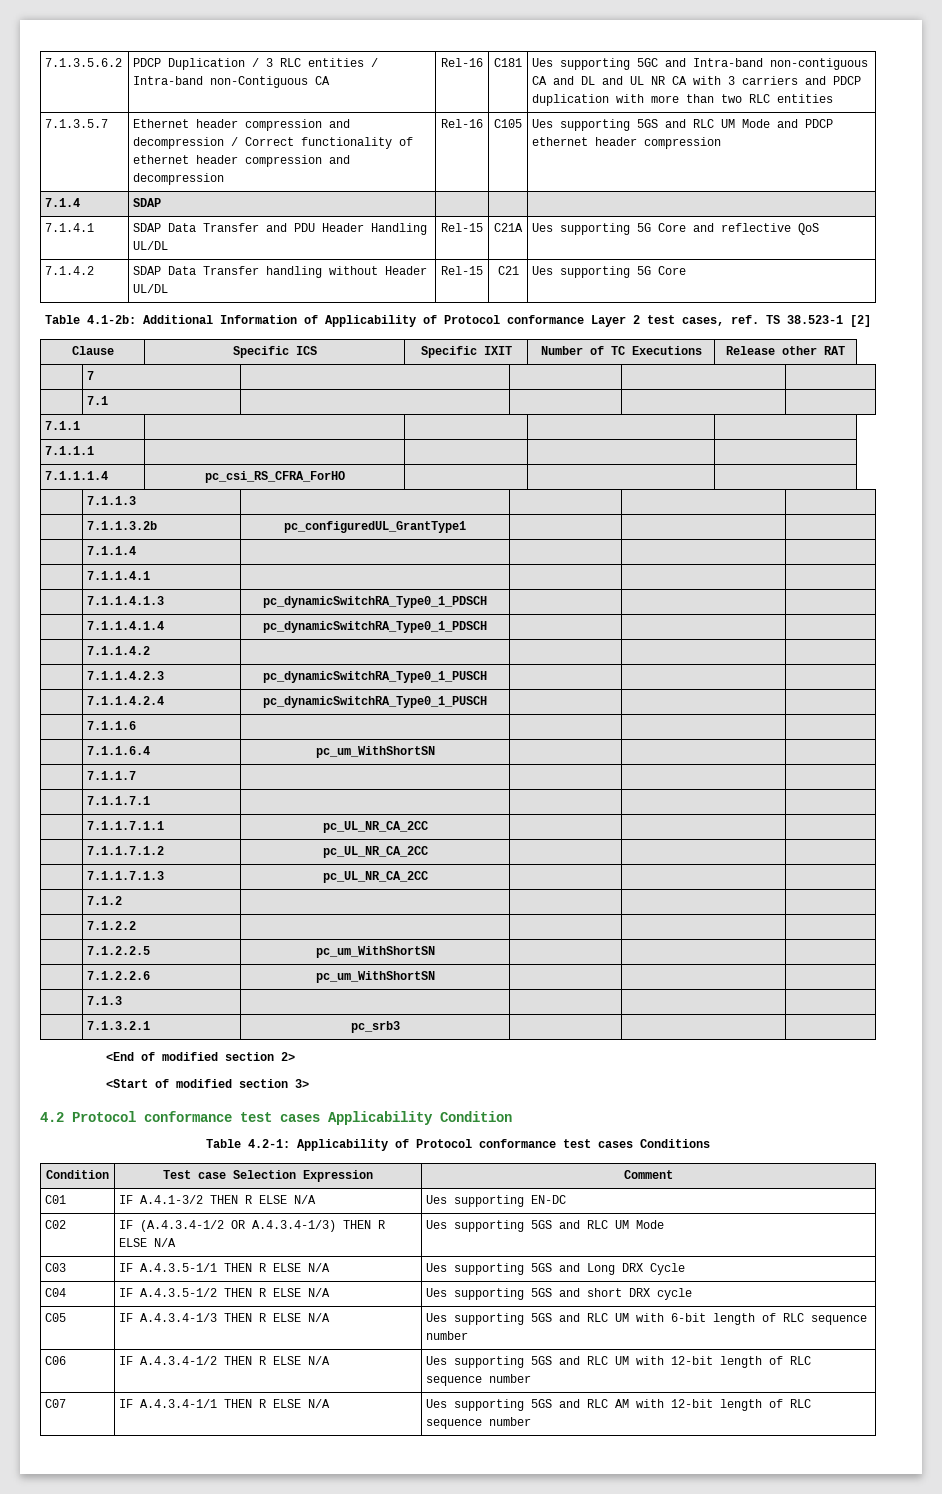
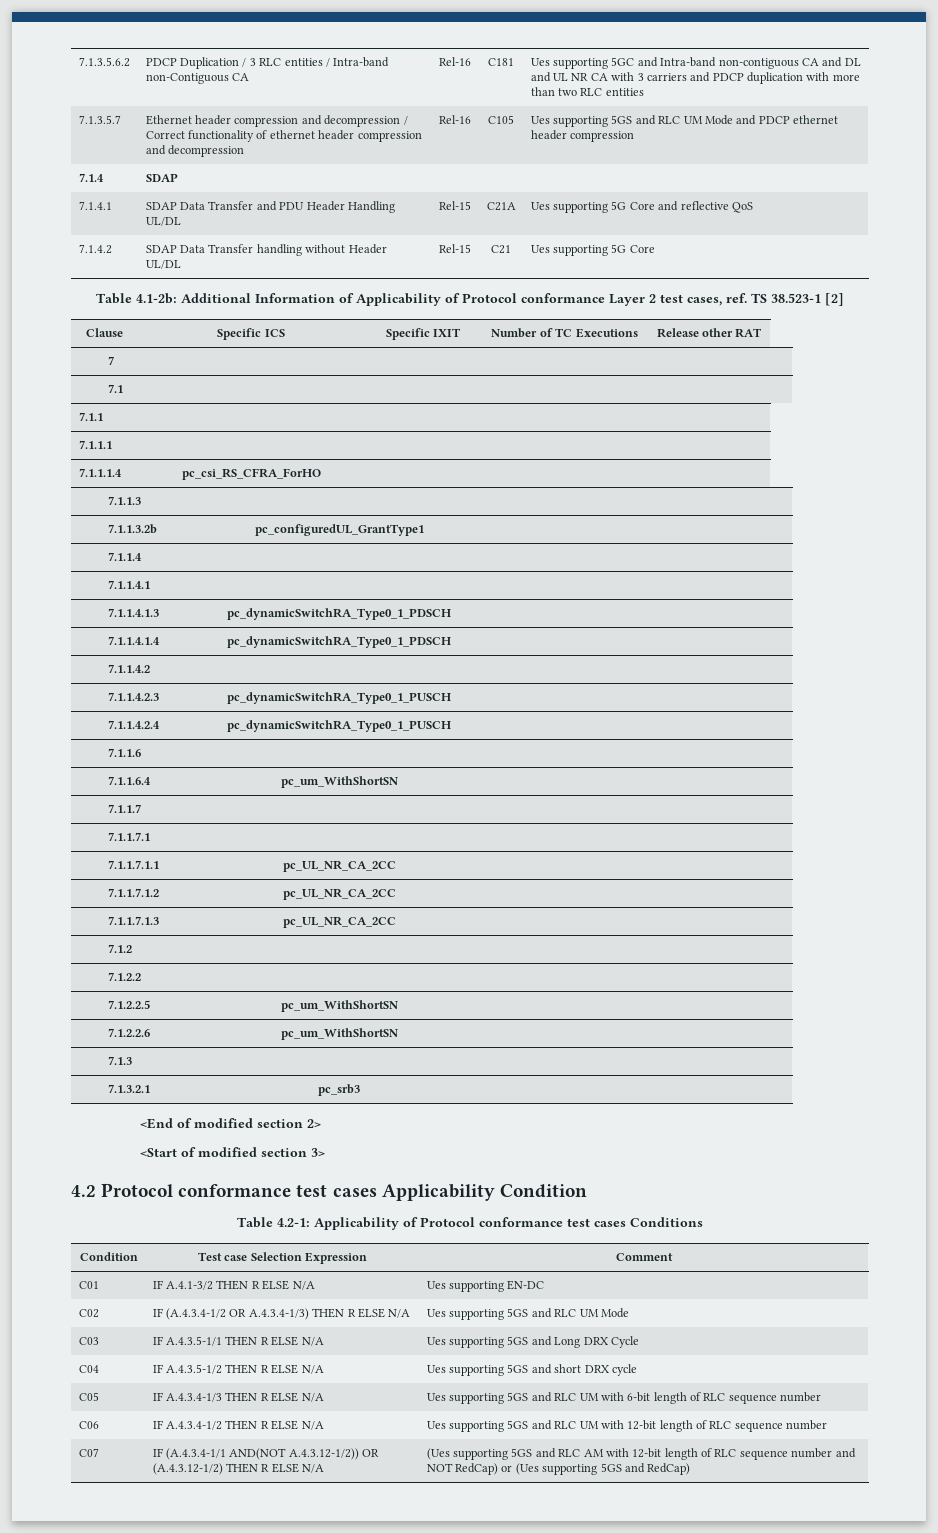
[140,1399,331,1408] [426,1399,448,1408] A.4.3.4-1/1 THEN R ELSE N/A | Ues -> [166,1448,380,1460] [152,1463,325,1475] [426,1448,450,1460] (A.4.3.4-1/1 AND(NOT A.4.3.12-1/2)) OR (A.4.3.12-1/2) THEN R ELSE N/A | (Ues
(532, 1421) none -> [835,1448,856,1458] [426,1463,691,1475] and NOT RedCap) or (Ues supporting 5GS and RedCap)

